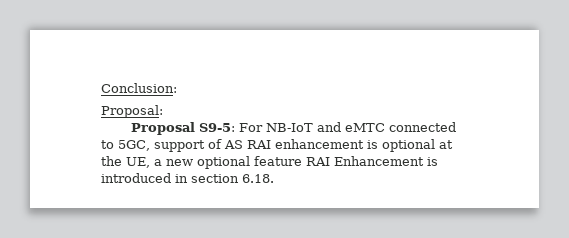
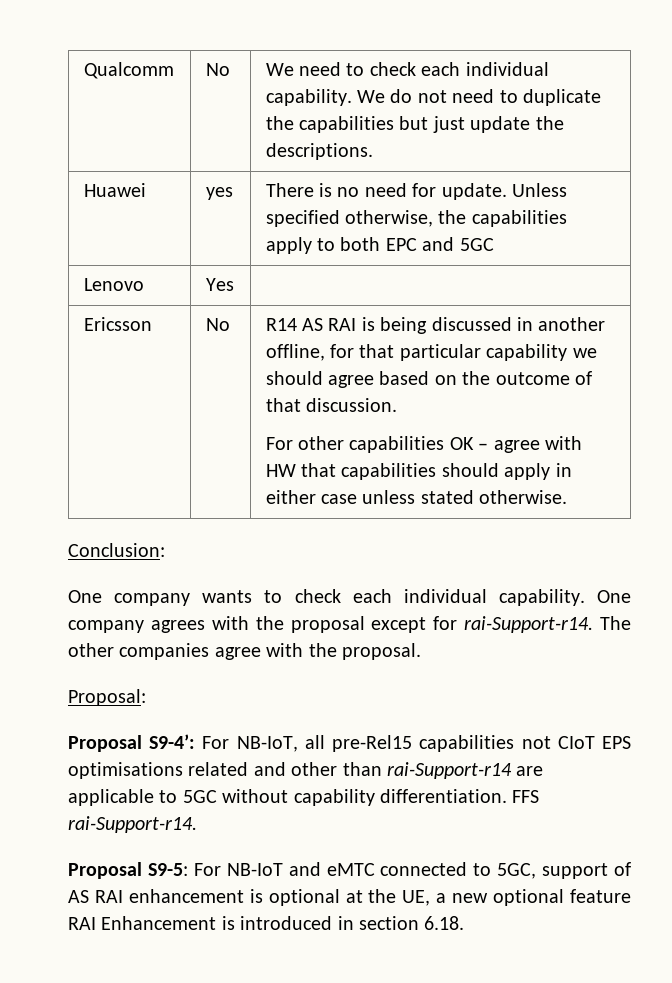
[101,83,177,93] [101,105,163,118] Conclusion: // Proposal: -> [83,62,174,79] [205,63,230,76] [265,62,549,76] [265,89,602,106] [265,116,564,133] [265,143,373,160] [83,183,146,197] [205,187,233,200] [265,183,568,200] [265,210,567,227] [265,237,494,254] [83,278,144,291] [205,278,234,291] [83,317,152,331] [205,318,230,331] [265,317,606,334] [265,344,597,361] [265,371,593,388] [265,398,398,412] [265,436,583,453] [265,463,572,480] [265,490,568,504] [68,543,165,557] [68,589,631,606] [68,616,631,633] [68,643,421,660] [68,689,146,706] [68,734,631,752] [68,762,544,779] [68,789,540,806] [68,816,197,833] Qualcomm | No | We need to check each individual capability. We do not need to duplicate the capabilities but just update the descriptions. // Huawei | yes | There is no need for update. Unless specified otherwise, the capabilities apply to both EPC and 5GC // Lenovo | Yes | // Ericsson | No | R14 AS RAI is being discussed in another offline, for that particular capability we should agree based on the outcome of that discussion. // For other capabilities OK – agree with HW that capabilities should apply in either case unless stated otherwise. // Conclusion: // One company wants to check each individual capability. One company agrees with the proposal except for rai-Support-r14. The other companies agree with the proposal. // Proposal: // Proposal S9-4’: For NB-IoT, all pre-Rel15 capabilities not CIoT EPS optimisations related and other than rai-Support-r14 are applicable to 5GC without capability differentiation. FFS rai-Support-r14.

